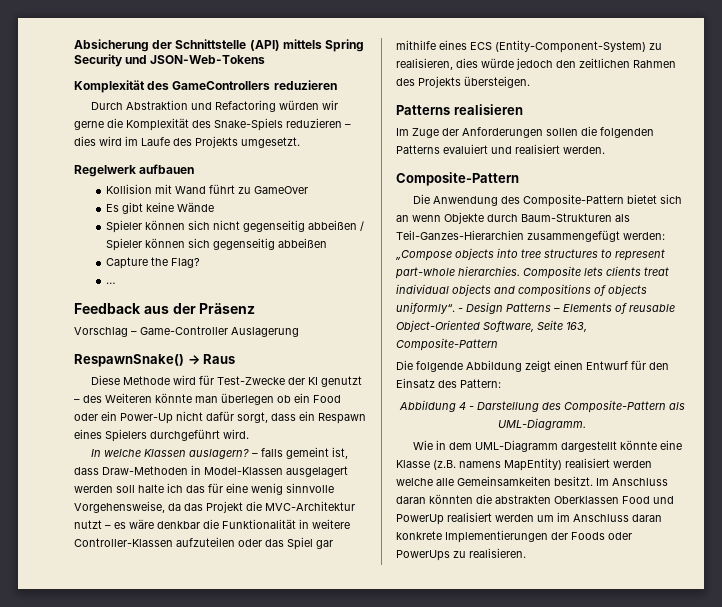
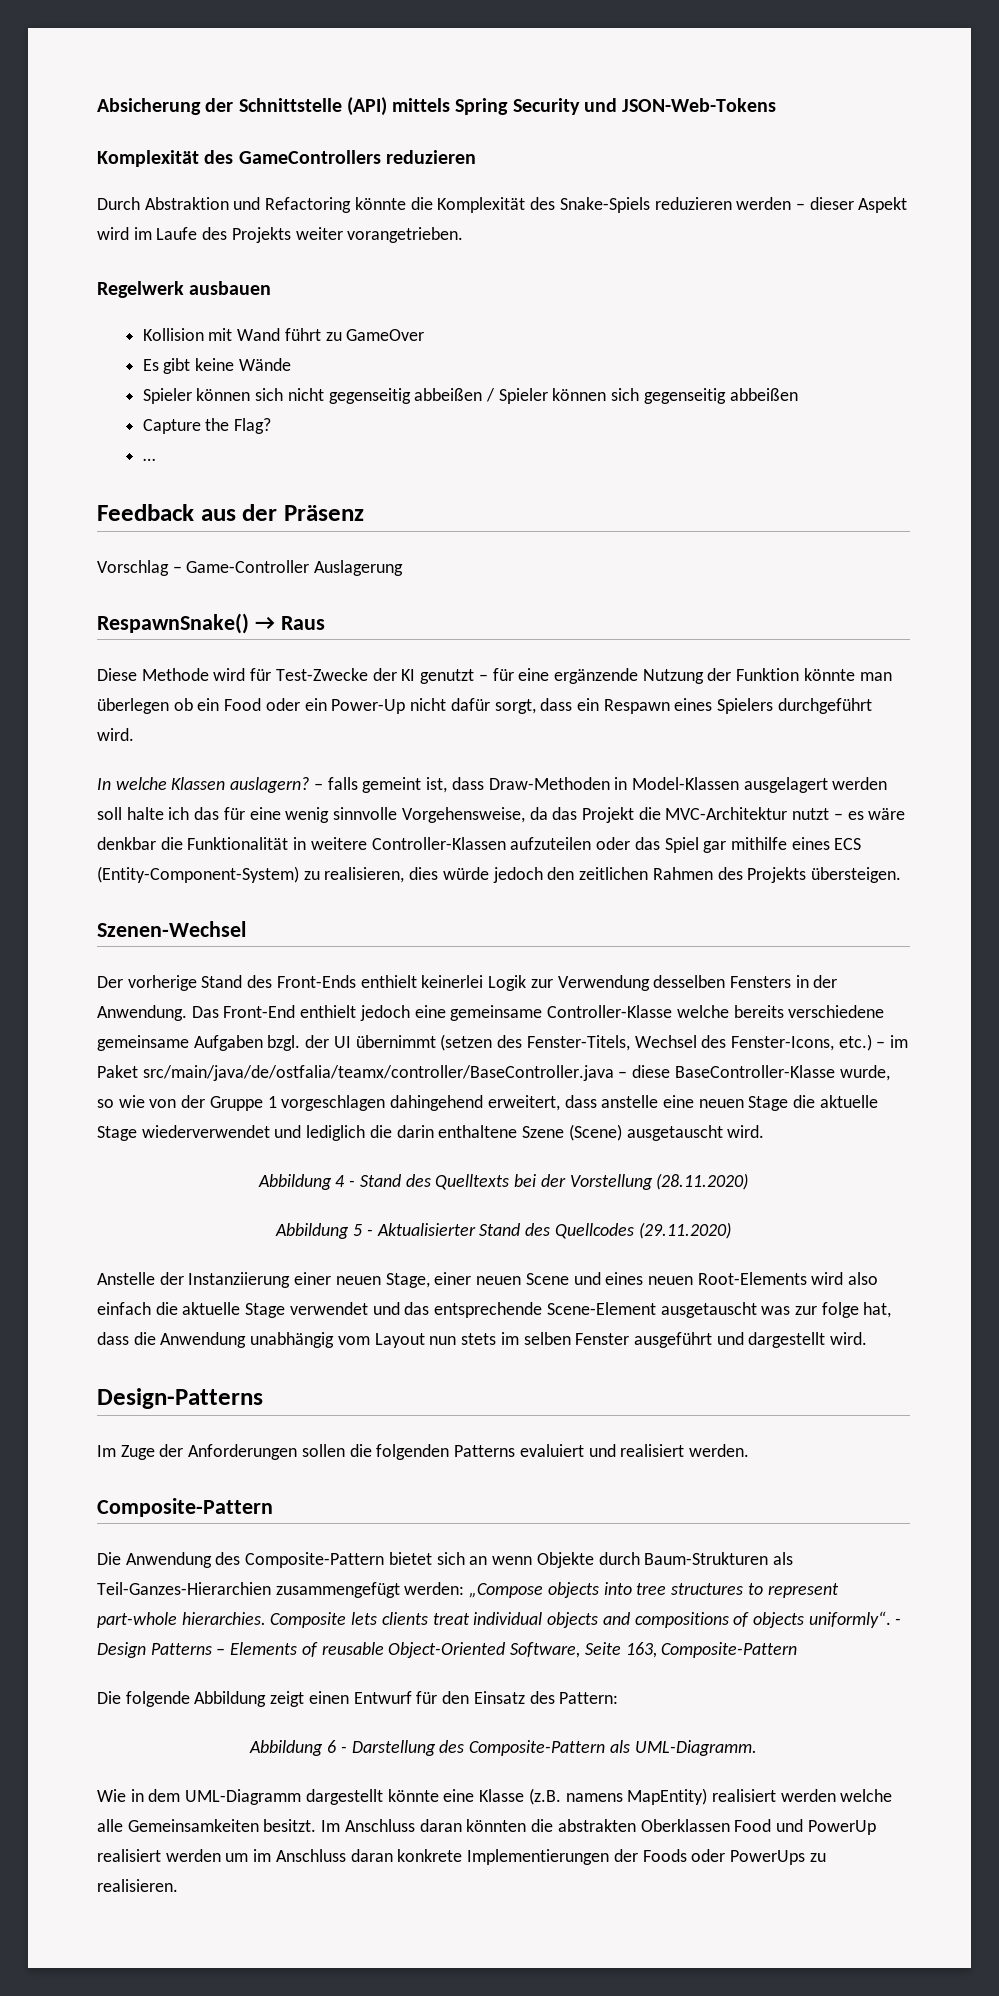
[279,100,339,110] [74,121,104,130] würden wir gerne -> [354,197,406,210] könnte
[345,124,351,128] [74,136,96,146] – dies -> [736,197,908,213] werden – dieser Aspekt
[241,137,300,148] umgesetzt. -> [295,227,464,243] weiter vorangetrieben.
[139,164,195,174] aufbauen -> [189,281,272,295] ausbauen
[83,393,152,403] des Weiteren -> [492,668,800,684] für eine ergänzende Nutzung der Funktion
[396,104,523,115] Patterns realisieren -> [97,921,246,937] [97,975,838,991] [97,1005,885,1021] [97,1034,909,1051] [97,1065,890,1081] [97,1095,878,1111] [97,1124,765,1141] [257,1173,749,1190] [275,1222,731,1239] [97,1272,879,1288] [97,1302,892,1318] [97,1332,868,1348] [97,1388,263,1409] Szenen-Wechsel // Der vorherige Stand des Front-Ends enthielt keinerlei Logik zur Verwendung desselben Fensters in der Anwendung. Das Front-End enthielt jedoch eine gemeinsame Controller-Klasse welche bereits verschiedene gemeinsame Aufgaben bzgl. der UI übernimmt (setzen des Fenster-Titels, Wechsel des Fenster-Icons, etc.) – im Paket src/main/java/de/ostfalia/teamx/controller/BaseController.java – diese BaseController-Klasse wurde, so wie von der Gruppe 1 vorgeschlagen dahingehend erweitert, dass anstelle eine neuen Stage die aktuelle Stage wiederverwendet und lediglich die darin enthaltene Szene (Scene) ausgetauscht wird. // Abbildung 4 - Stand des Quelltexts bei der Vorstellung (28.11.2020) // Abbildung 5 - Aktualisierter Stand des Quellcodes (29.11.2020) // Anstelle der Instanziierung einer neuen Stage, einer neuen Scene und eines neuen Root-Elements wird also einfach die aktuelle Stage verwendet und das entsprechende Scene-Element ausgetauscht was zur folge hat, dass die Anwendung unabhängig vom Layout nun stets im selben Fenster ausgeführt und dargestellt wird. // Design-Patterns
[458,402,466,410] 4 -> [327,1740,337,1753] 6

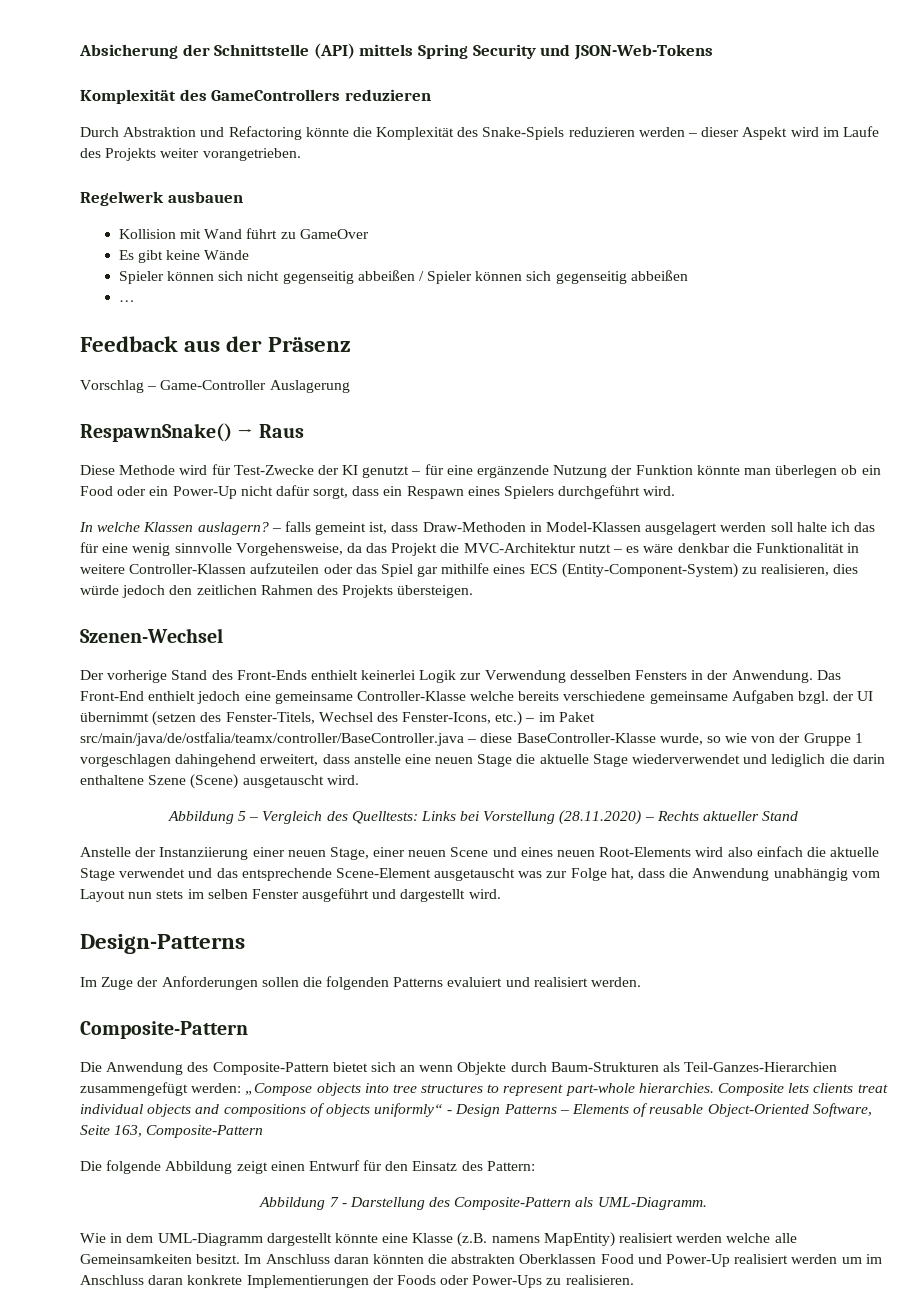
[142,418,272,434] // Capture the Flag? -> (688, 275) none
[335,1173,749,1190] [275,1222,731,1239] 4 - Stand des Quelltexts bei der Vorstellung (28.11.2020) // Abbildung 5 - Aktualisierter Stand des Quellcodes (29.11.2020) -> [237,810,799,825] 5 – Vergleich des Quelltests: Links bei Vorstellung (28.11.2020) – Rechts aktueller Stand
[821,1302,859,1318] folge -> [570,868,607,881] Folge
[808,1611,891,1628] uniformly“. -> [374,1103,444,1117] uniformly“
[327,1740,337,1753] 6 -> [329,1197,339,1207] 7
[807,1820,876,1835] PowerUp -> [666,1254,731,1267] Power-Up
[729,1850,805,1865] PowerUps -> [472,1275,543,1288] Power-Ups

